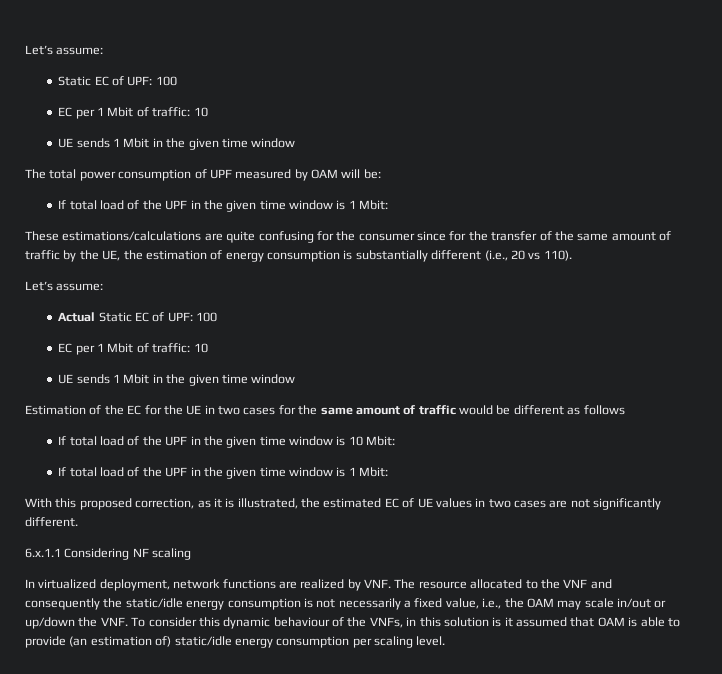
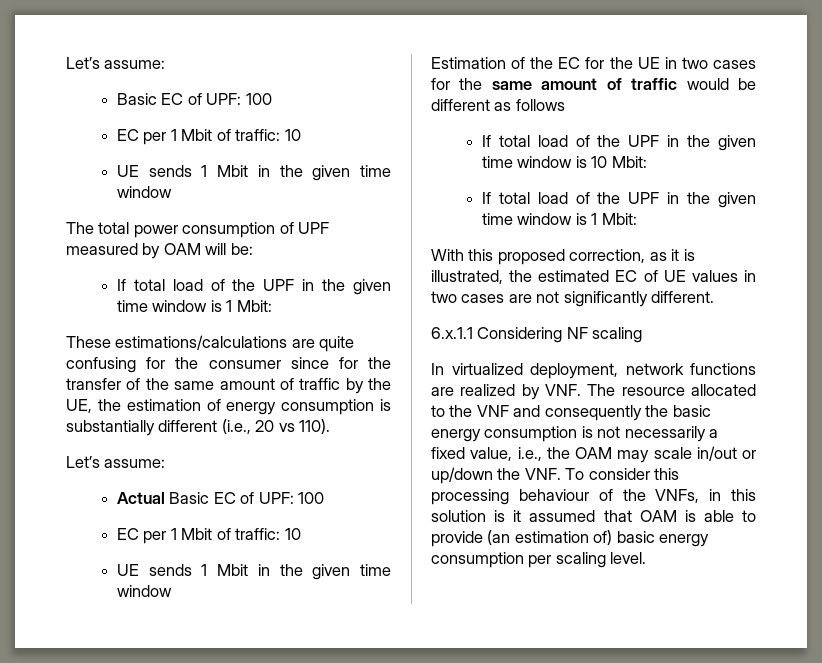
[25,45,104,55] [58,76,92,86] Let’s assume: // Static -> [66,57,166,69] [116,93,157,105] Let’s assume: // Basic
[98,312,132,322] Static -> [169,492,210,504] Basic
[125,598,183,608] static/idle -> [672,405,711,417] basic
[223,617,271,629] dynamic -> [431,489,509,505] processing
[174,636,232,646] static/idle -> [616,531,655,543] basic

